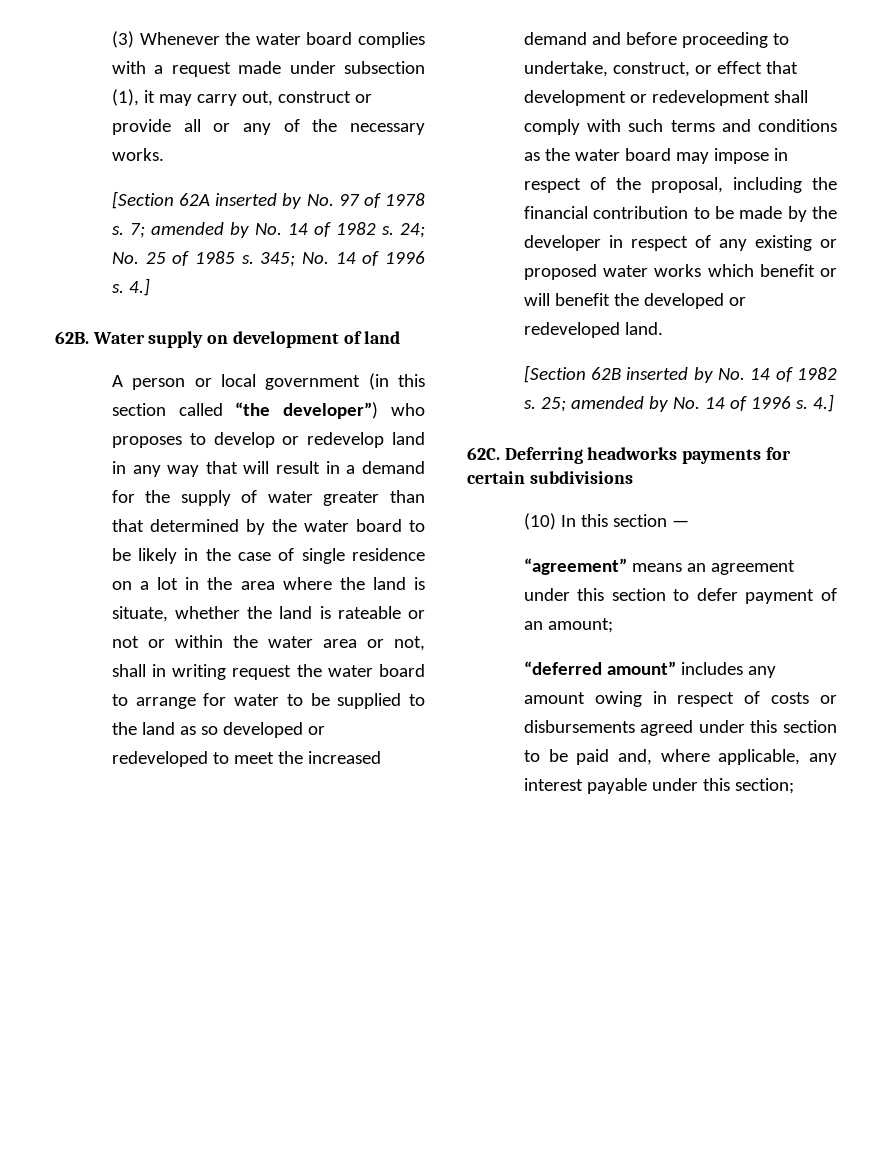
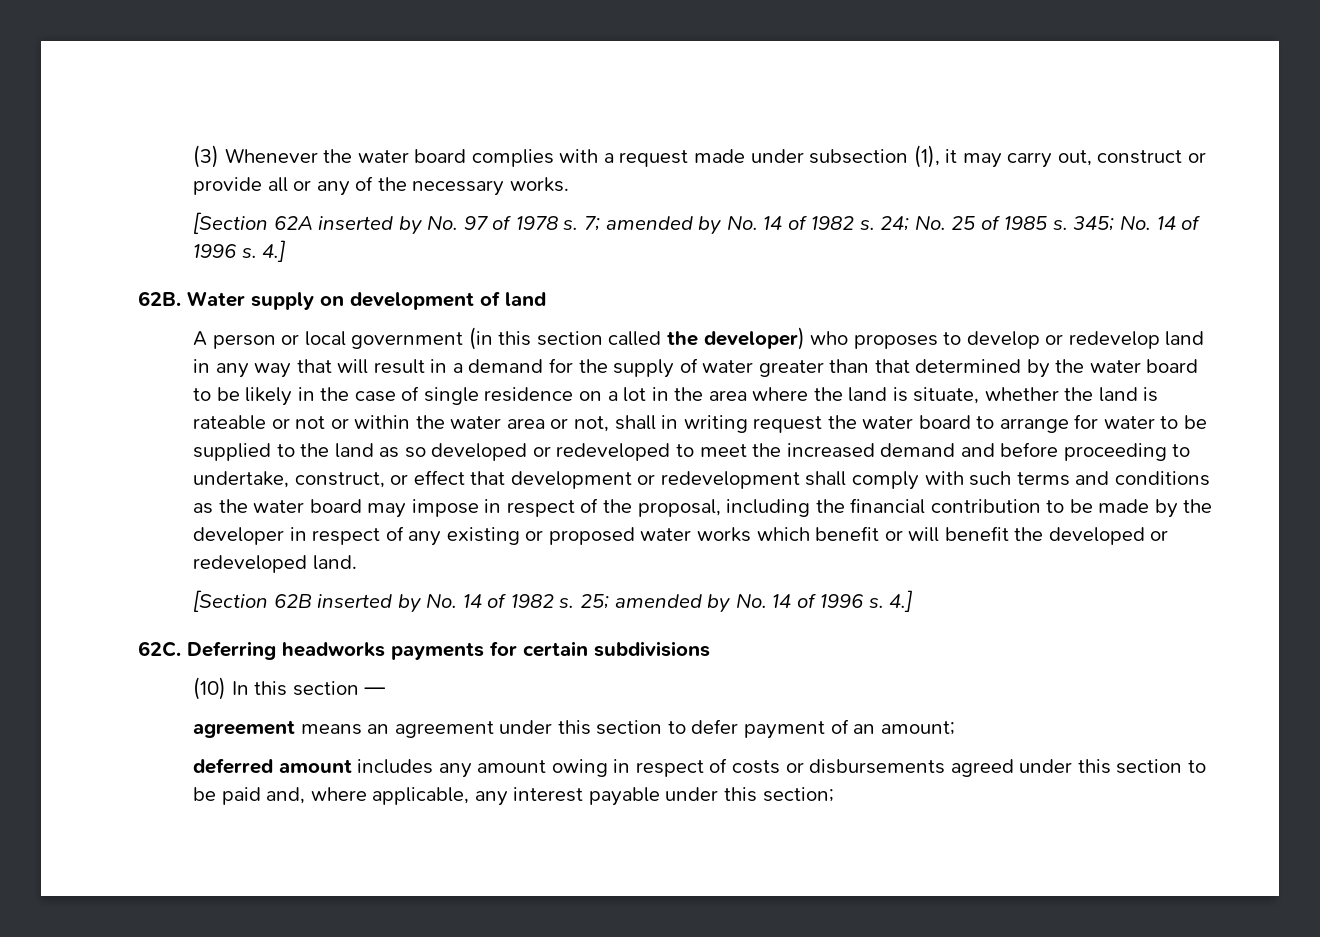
[235,402,379,419] “the developer”) -> [666,327,805,350] the developer)
[523,558,627,575] “agreement” -> [193,720,296,738] agreement
[523,661,676,675] “deferred amount” -> [193,758,352,774] deferred amount

